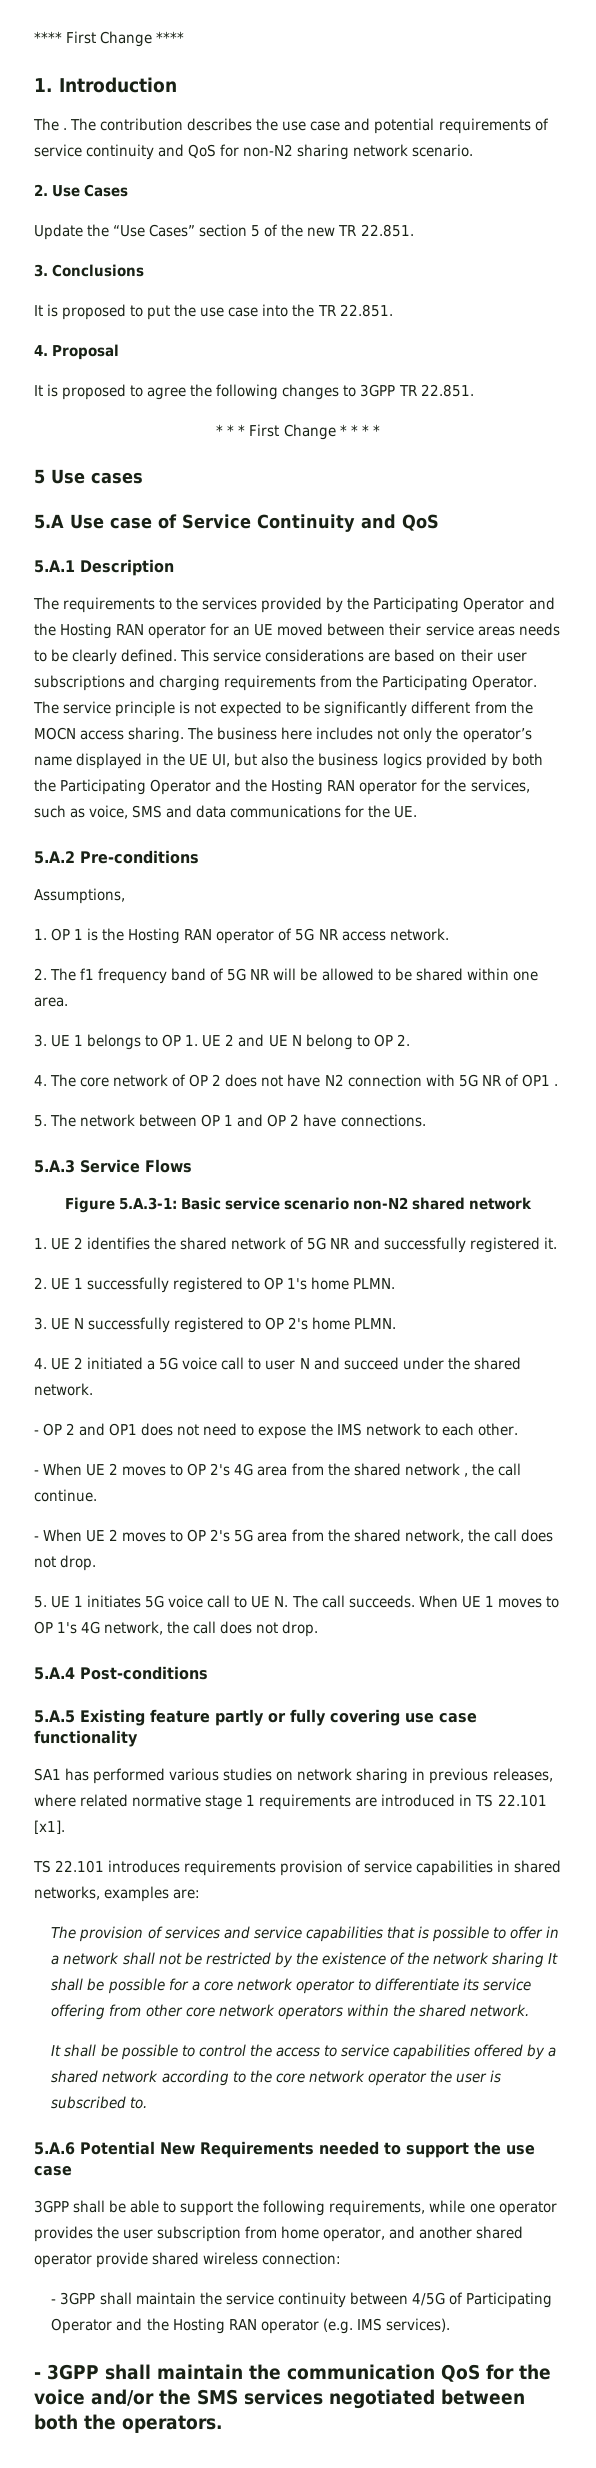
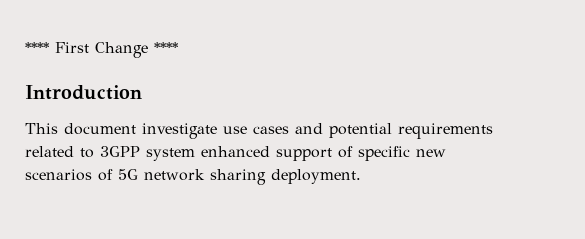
[34,78,53,92] 1. -> (178, 47) none
[33,118,549,134] [34,144,474,160] [34,184,129,197] [34,224,414,240] [34,264,145,277] [34,304,393,320] [34,344,120,360] [34,384,474,400] [216,424,380,440] [34,469,143,484] [34,514,439,532] [34,559,174,576] [33,597,555,613] [34,623,560,639] [34,649,527,665] [34,675,538,691] [33,701,533,717] [34,727,532,743] [34,753,543,769] [34,779,530,795] [34,805,418,819] [34,850,199,864] [34,888,125,904] [34,928,449,944] [34,968,538,984] [34,997,68,1007] [34,1034,410,1050] [34,1074,558,1087] [34,1114,426,1127] [34,1159,192,1173] [64,1197,533,1213] [34,1237,557,1253] [34,1277,396,1293] [34,1317,397,1333] [34,1357,521,1370] [34,1383,93,1396] [34,1423,518,1439] [34,1463,521,1477] [34,1489,97,1502] [34,1529,553,1543] [34,1555,97,1571] [34,1595,559,1608] [34,1621,319,1637] [34,1666,208,1680] [34,1709,477,1726] [34,1730,138,1747] [34,1768,553,1784] [34,1794,547,1810] [34,1820,65,1834] [33,1860,562,1876] [34,1886,201,1902] [51,1926,560,1942] [51,1952,559,1968] [51,1978,531,1994] [51,2004,529,2020] [51,2044,557,2060] [51,2070,501,2086] [51,2096,148,2109] [34,2141,535,2158] [34,2166,72,2176] [34,2200,557,2216] [34,2226,524,2242] [34,2252,342,2268] [51,2292,552,2308] [51,2318,450,2334] [34,2364,551,2382] [34,2389,525,2409] [34,2414,223,2433] The . The contribution describes the use case and potential requirements of service continuity and QoS for non-N2 sharing network scenario. // 2. Use Cases // Update the “Use Cases” section 5 of the new TR 22.851. // 3. Conclusions // It is proposed to put the use case into the TR 22.851. // 4. Proposal // It is proposed to agree the following changes to 3GPP TR 22.851. // * * * First Change * * * * // 5 Use cases // 5.A Use case of Service Continuity and QoS // 5.A.1 Description // The requirements to the services provided by the Participating Operator and the Hosting RAN operator for an UE moved between their service areas needs to be clearly defined. This service considerations are based on their user subscriptions and charging requirements from the Participating Operator. The service principle is not expected to be significantly different from the MOCN access sharing. The business here includes not only the operator’s name displayed in the UE UI, but also the business logics provided by both the Participating Operator and the Hosting RAN operator for the services, such as voice, SMS and data communications for the UE. // 5.A.2 Pre-conditions // Assumptions, // 1. OP 1 is the Hosting RAN operator of 5G NR access network. // 2. The f1 frequency band of 5G NR will be allowed to be shared within one area. // 3. UE 1 belongs to OP 1. UE 2 and UE N belong to OP 2. // 4. The core network of OP 2 does not have N2 connection with 5G NR of OP1 . // 5. The network between OP 1 and OP 2 have connections. // 5.A.3 Service Flows // Figure 5.A.3-1: Basic service scenario non-N2 shared network // 1. UE 2 identifies the shared network of 5G NR and successfully registered it. // 2. UE 1 successfully registered to OP 1's home PLMN. // 3. UE N successfully registered to OP 2's home PLMN. // 4. UE 2 initiated a 5G voice call to user N and succeed under the shared network. // - OP 2 and OP1 does not need to expose the IMS network to each other. // - When UE 2 moves to OP 2's 4G area from the shared network , the call continue. // - When UE 2 moves to OP 2's 5G area from the shared network, the call does not drop. // 5. UE 1 initiates 5G voice call to UE N. The call succeeds. When UE 1 moves to OP 1's 4G network, the call does not drop. // 5.A.4 Post-conditions // 5.A.5 Existing feature partly or fully covering use case functionality // SA1 has performed various studies on network sharing in previous releases, where related normative stage 1 requirements are introduced in TS 22.101 [x1]. // TS 22.101 introduces requirements provision of service capabilities in shared networks, examples are: // The provision of services and service capabilities that is possible to offer in a network shall not be restricted by the existence of the network sharing It shall be possible for a core network operator to differentiate its service offering from other core network operators within the shared network. // It shall be possible to control the access to service capabilities offered by a shared network according to the core network operator the user is subscribed to. // 5.A.6 Potential New Requirements needed to support the use case // 3GPP shall be able to support the following requirements, while one operator provides the user subscription from home operator, and another shared operator provide shared wireless connection: // - 3GPP shall maintain the service continuity between 4/5G of Participating Operator and the Hosting RAN operator (e.g. IMS services). // - 3GPP shall maintain the communication QoS for the voice and/or the SMS services negotiated between both the operators. -> [25,123,493,139] [25,146,446,161] [25,169,361,185] This document investigate use cases and potential requirements related to 3GPP system enhanced support of specific new scenarios of 5G network sharing deployment.

